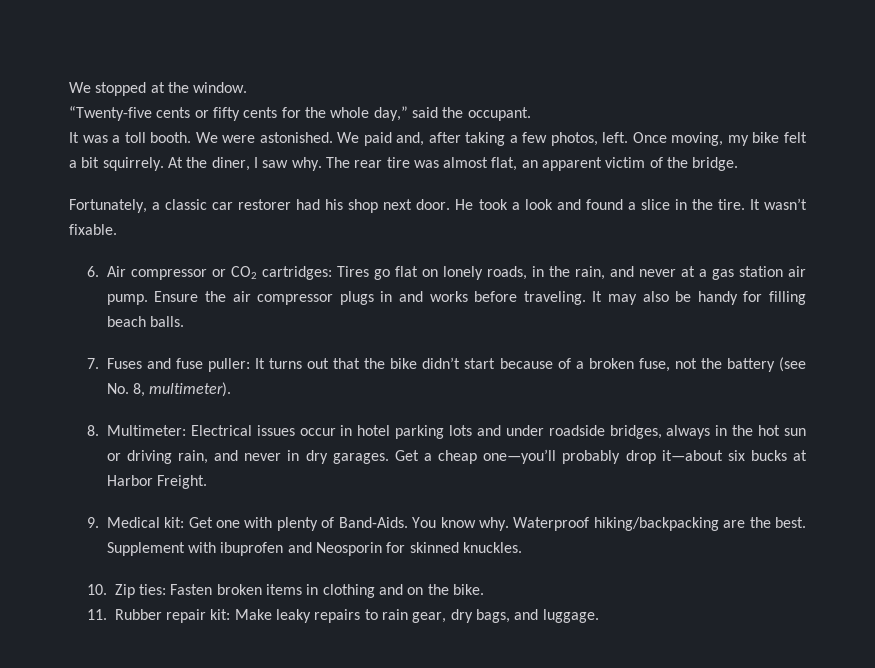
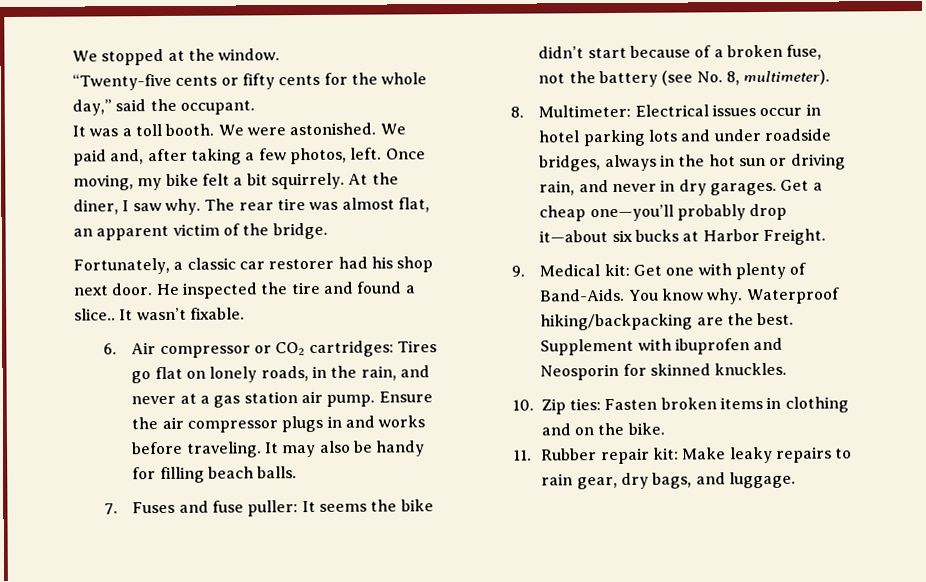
[478,199,745,210] took a look and found a slice in the tire. -> [181,281,416,299] [74,308,116,321] inspected the tire and found a slice..
[269,358,361,369] turns out that -> [319,503,368,512] seems

